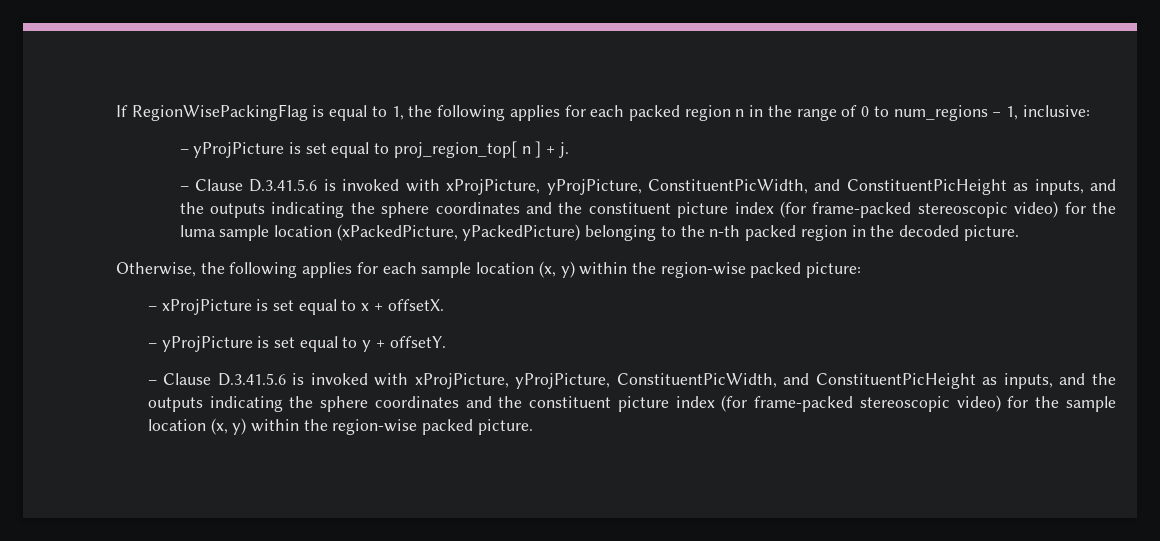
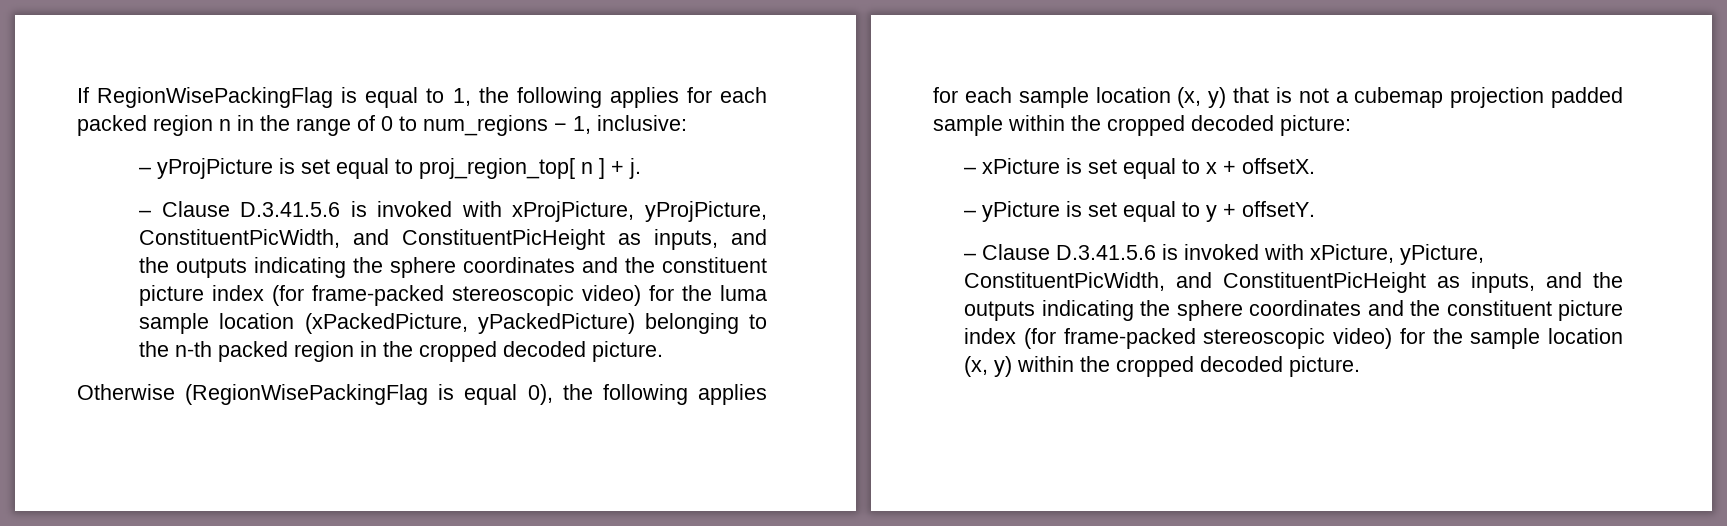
(895, 231) none -> [419,341,498,362] cropped
[116,262,196,277] Otherwise, -> [77,384,553,405] Otherwise (RegionWisePackingFlag is equal 0),
[579,262,802,278] within the region-wise packed -> [1233,87,1623,108] [933,115,1274,136] that is not a cubemap projection padded sample within the cropped decoded
[161,299,252,315] xProjPicture -> [982,158,1061,174] xPicture
[161,336,253,352] yProjPicture -> [982,201,1061,222] yPicture
[414,373,611,389] xProjPicture, yProjPicture, -> [1310,244,1485,265] xPicture, yPicture,
[332,419,474,435] region-wise packed -> [1116,356,1284,377] cropped decoded

